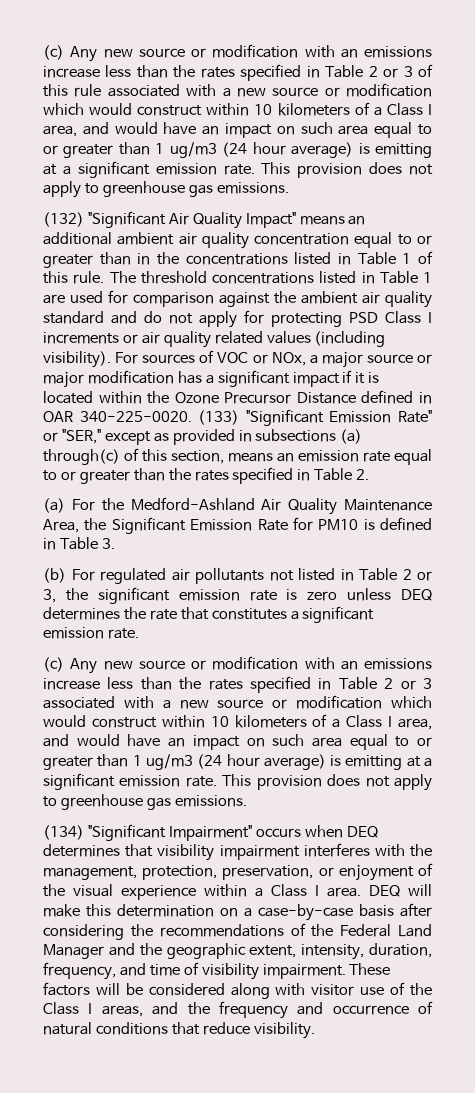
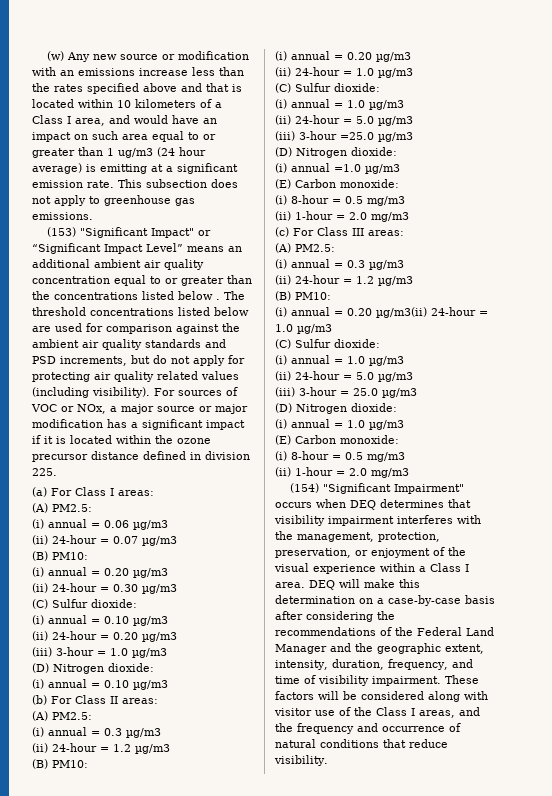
[43,45,64,60] (c) -> [47,51,65,61] (w)
[306,64,434,78] [43,83,432,97] [43,103,203,116] in Table 2 or 3 of this rule associated with a new source or modification which would construct -> [143,83,242,92] [32,99,74,108] above and that is located
[297,162,433,178] [43,181,289,198] [43,211,296,229] provision does not apply to greenhouse gas emissions. // (132) "Significant Air Quality Impact" -> [146,179,238,188] [32,195,195,206] [32,212,93,220] [47,227,212,238] [32,243,183,254] subsection does not apply to greenhouse gas emissions. // (153) "Significant Impact" or “Significant Impact Level”
[137,253,151,265] in -> (252, 279) none
[338,251,433,265] [43,271,105,284] in Table 1 of this rule. -> [178,291,220,300] below .
[361,271,432,284] in Table 1 -> [214,307,249,316] below
[43,311,137,324] standard and -> [145,339,226,348] [32,355,150,366] standards and PSD increments, but
[349,311,432,324] [43,332,138,344] PSD Class I increments or -> (90, 377) none
[174,390,432,404] [43,409,432,426] [43,429,363,445] [43,448,432,465] [43,467,370,484] [43,497,432,515] [43,517,432,534] [43,537,115,550] [43,568,432,584] [43,587,432,604] [43,606,375,623] [43,627,139,639] [43,656,432,674] [43,676,433,693] [43,695,432,709] [43,714,433,730] [43,734,432,750] [43,754,433,770] [43,773,432,791] [43,794,247,810] [43,825,84,840] Ozone Precursor Distance defined in OAR 340-225-0020. (133) "Significant Emission Rate" or "SER," except as provided in subsections (a) through(c) of this section, means an emission rate equal to or greater than the rates specified in Table 2. // (a) For the Medford-Ashland Air Quality Maintenance Area, the Significant Emission Rate for PM10 is defined in Table 3. // (b) For regulated air pollutants not listed in Table 2 or 3, the significant emission rate is zero unless DEQ determines the rate that constitutes a significant emission rate. // (c) Any new source or modification with an emissions increase less than the rates specified in Table 2 or 3 associated with a new source or modification which would construct within 10 kilometers of a Class I area, and would have an impact on such area equal to or greater than 1 ug/m3 (24 hour average) is emitting at a significant emission rate. This provision does not apply to greenhouse gas emissions. // (134) -> [177,438,211,444] [32,451,250,462] [32,468,57,476] [32,487,154,497] [32,503,92,513] [32,519,168,530] [32,535,177,546] [32,551,88,561] [32,567,168,578] [32,583,177,594] [32,599,137,609] [32,615,168,626] [32,631,177,642] [32,647,167,658] [32,663,154,674] [32,679,168,690] [32,695,158,705] [32,711,92,721] [32,727,161,738] [32,743,170,754] [32,759,88,769] [275,51,411,62] [275,67,413,78] [275,83,380,93] [275,99,404,110] [275,115,413,126] [275,131,413,142] [275,147,397,158] [275,163,400,174] [275,179,399,189] [275,195,405,206] [275,211,409,222] [275,227,404,237] [275,243,335,253] [275,259,404,270] [275,275,413,286] [275,291,331,301] [275,307,488,318] [275,324,332,334] [275,339,380,349] [275,355,404,366] [275,371,413,382] [275,387,417,398] [275,403,397,414] [275,419,404,430] [275,435,399,445] [275,451,405,462] [275,467,409,478] [290,483,320,493] ozone precursor distance defined in division 225. // (a) For Class I areas: // (A) PM2.5: // (i) annual = 0.06 µg/m3 // (ii) 24-hour = 0.07 µg/m3 // (B) PM10: // (i) annual = 0.20 µg/m3 // (ii) 24-hour = 0.30 µg/m3 // (C) Sulfur dioxide: // (i) annual = 0.10 µg/m3 // (ii) 24-hour = 0.20 µg/m3 // (iii) 3-hour = 1.0 µg/m3 // (D) Nitrogen dioxide: // (i) annual = 0.10 µg/m3 // (b) For Class II areas: // (A) PM2.5: // (i) annual = 0.3 µg/m3 // (ii) 24-hour = 1.2 µg/m3 // (B) PM10: // (i) annual = 0.20 µg/m3 // (ii) 24-hour = 1.0 µg/m3 // (C) Sulfur dioxide: // (i) annual = 1.0 µg/m3 // (ii) 24-hour = 5.0 µg/m3 // (iii) 3-hour =25.0 µg/m3 // (D) Nitrogen dioxide: // (i) annual =1.0 µg/m3 // (E) Carbon monoxide: // (i) 8-hour = 0.5 mg/m3 // (ii) 1-hour = 2.0 mg/m3 // (c) For Class III areas: // (A) PM2.5: // (i) annual = 0.3 µg/m3 // (ii) 24-hour = 1.2 µg/m3 // (B) PM10: // (i) annual = 0.20 µg/m3(ii) 24-hour = 1.0 µg/m3 // (C) Sulfur dioxide: // (i) annual = 1.0 µg/m3 // (ii) 24-hour = 5.0 µg/m3 // (iii) 3-hour = 25.0 µg/m3 // (D) Nitrogen dioxide: // (i) annual = 1.0 µg/m3 // (E) Carbon monoxide: // (i) 8-hour = 0.5 mg/m3 // (ii) 1-hour = 2.0 mg/m3 // (154)

